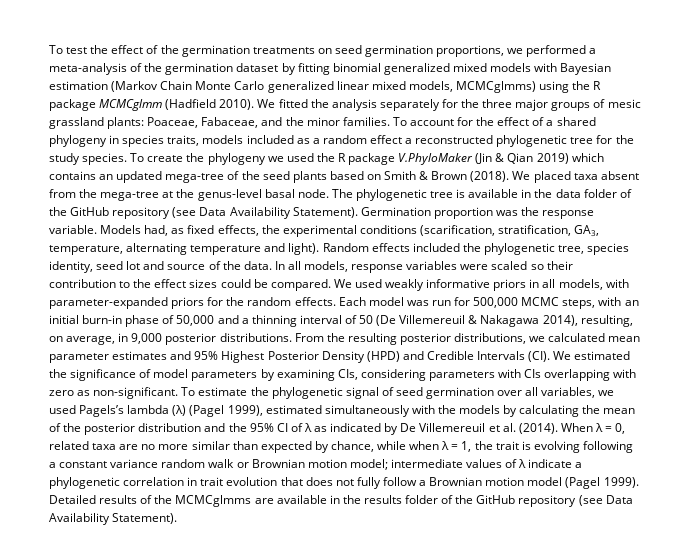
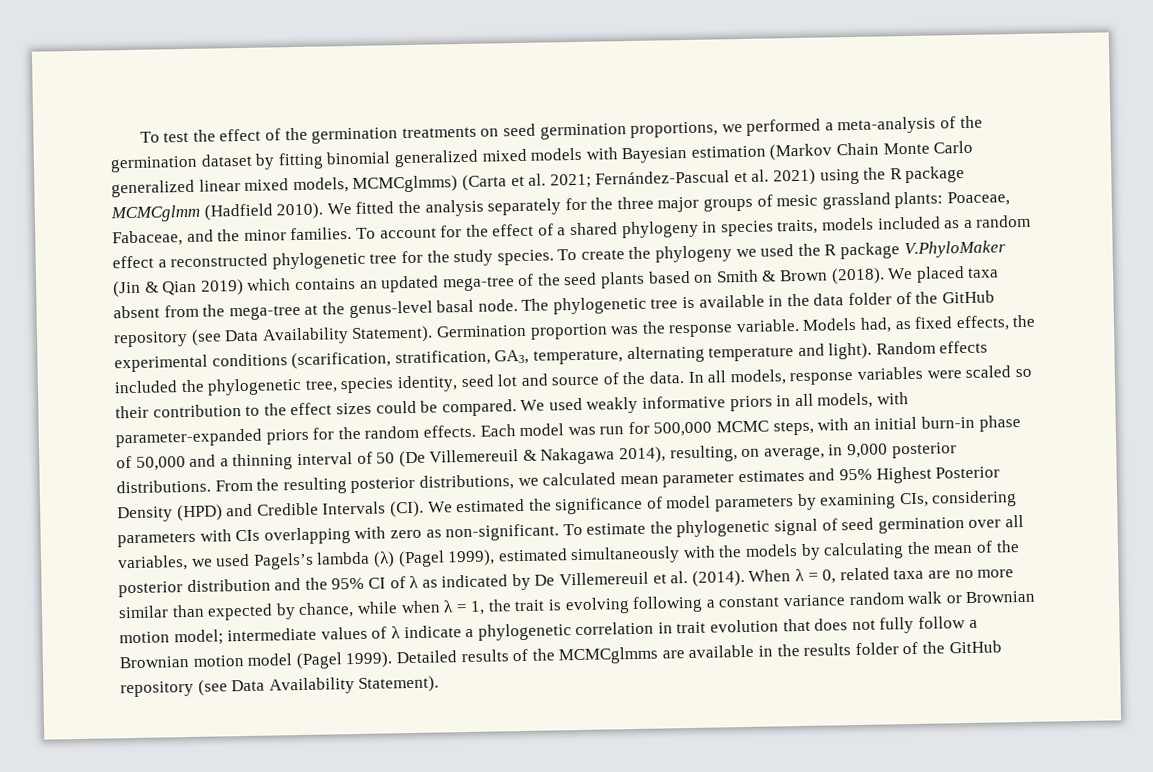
(536, 87) none -> [461,168,817,192] (Carta et al. 2021; Fernández-Pascual et al. 2021)

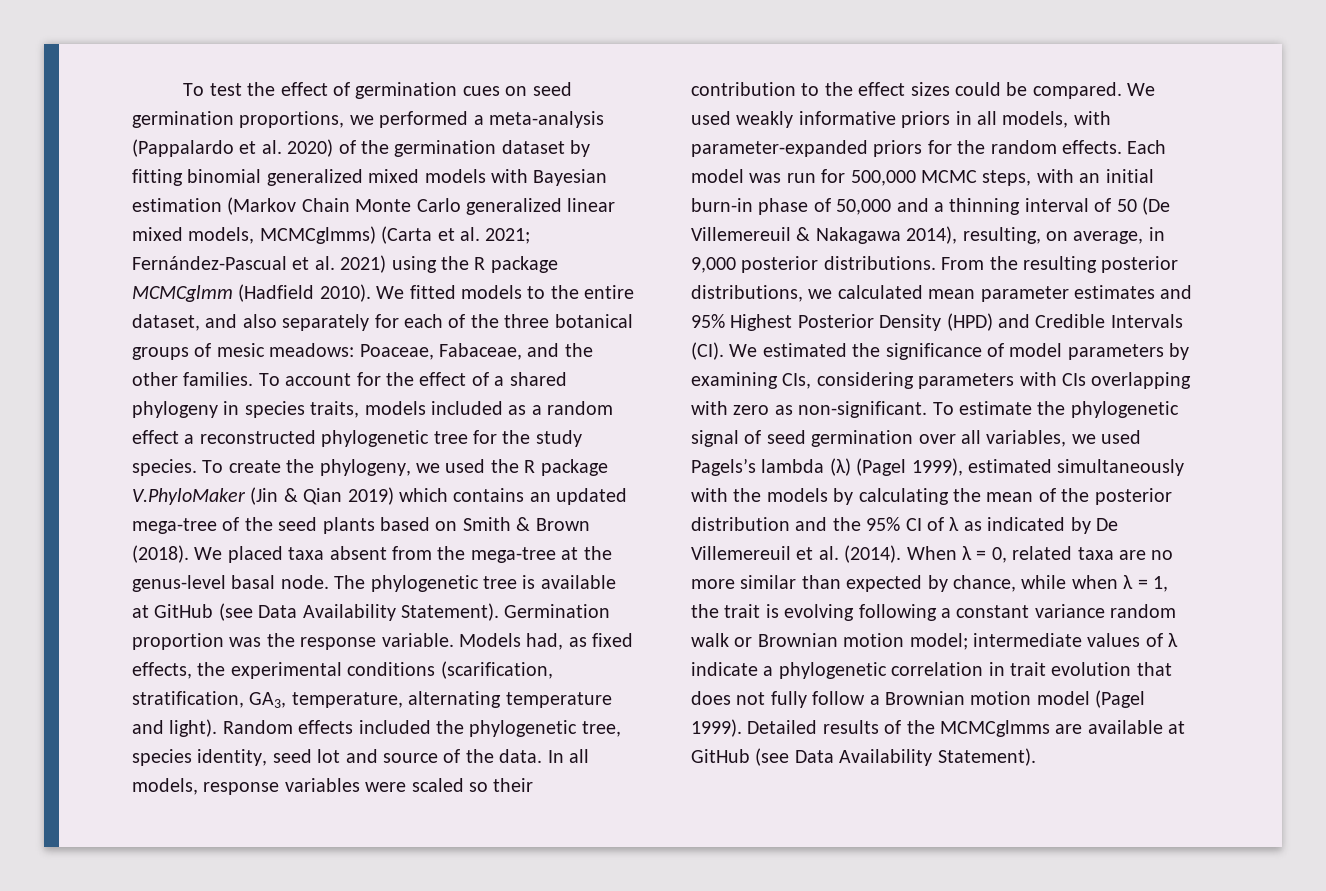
[284,126,477,144] the germination treatments -> [355,82,500,99] germination cues
(937, 125) none -> [132,139,334,157] (Pappalardo et al. 2020)
[397,197,587,217] the analysis separately for -> [461,285,635,299] [132,314,466,331] models to the entire dataset, and also separately for each of
[657,196,700,213] major -> [554,314,633,328] botanical
[821,191,944,210] grassland plants: -> [269,343,355,357] meadows:
[243,229,287,241] minor -> [132,372,178,386] other
[655,245,733,263] phylogeny -> [319,459,411,476] phylogeny,
[768,290,995,307] [113,330,188,348] in the data folder of the GitHub repository -> [132,604,214,618] at GitHub
[758,640,1002,657] [120,680,194,698] in the results folder of the GitHub repository -> [1168,721,1186,734] [691,749,750,763] at GitHub

